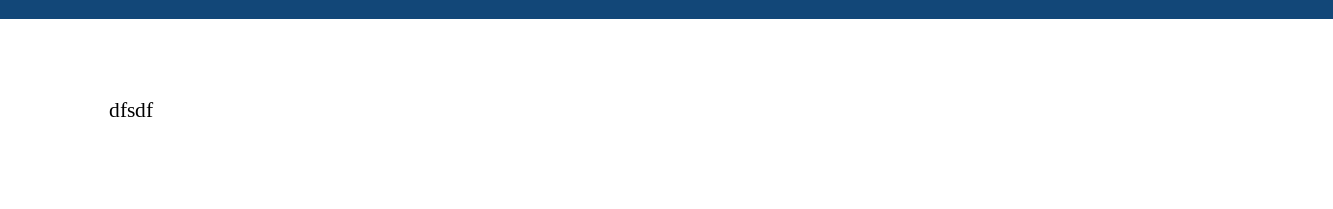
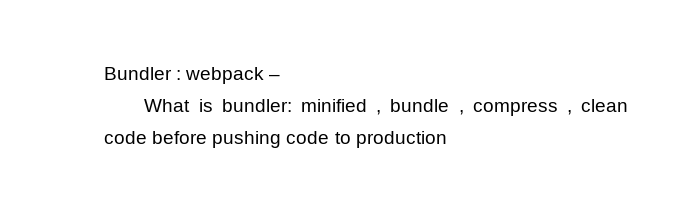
[109,102,154,117] dfsdf -> [104,67,281,84] [144,99,628,116] [104,131,447,148] Bundler : webpack – // What is bundler: minified , bundle , compress , clean code before pushing code to production

